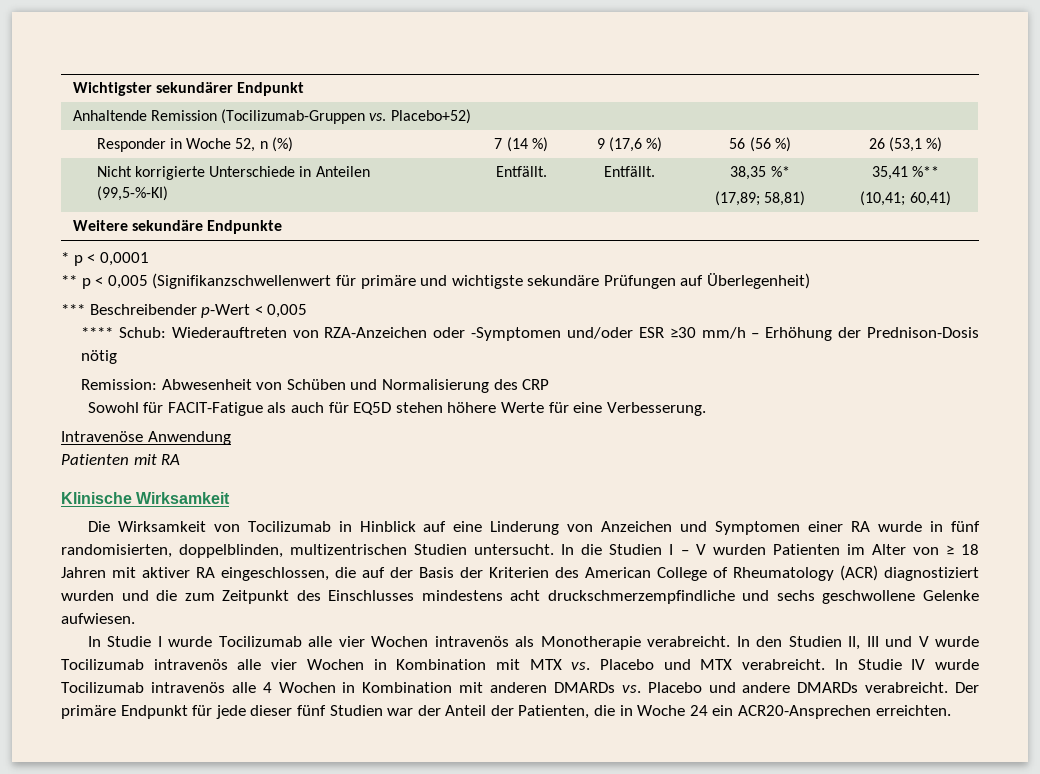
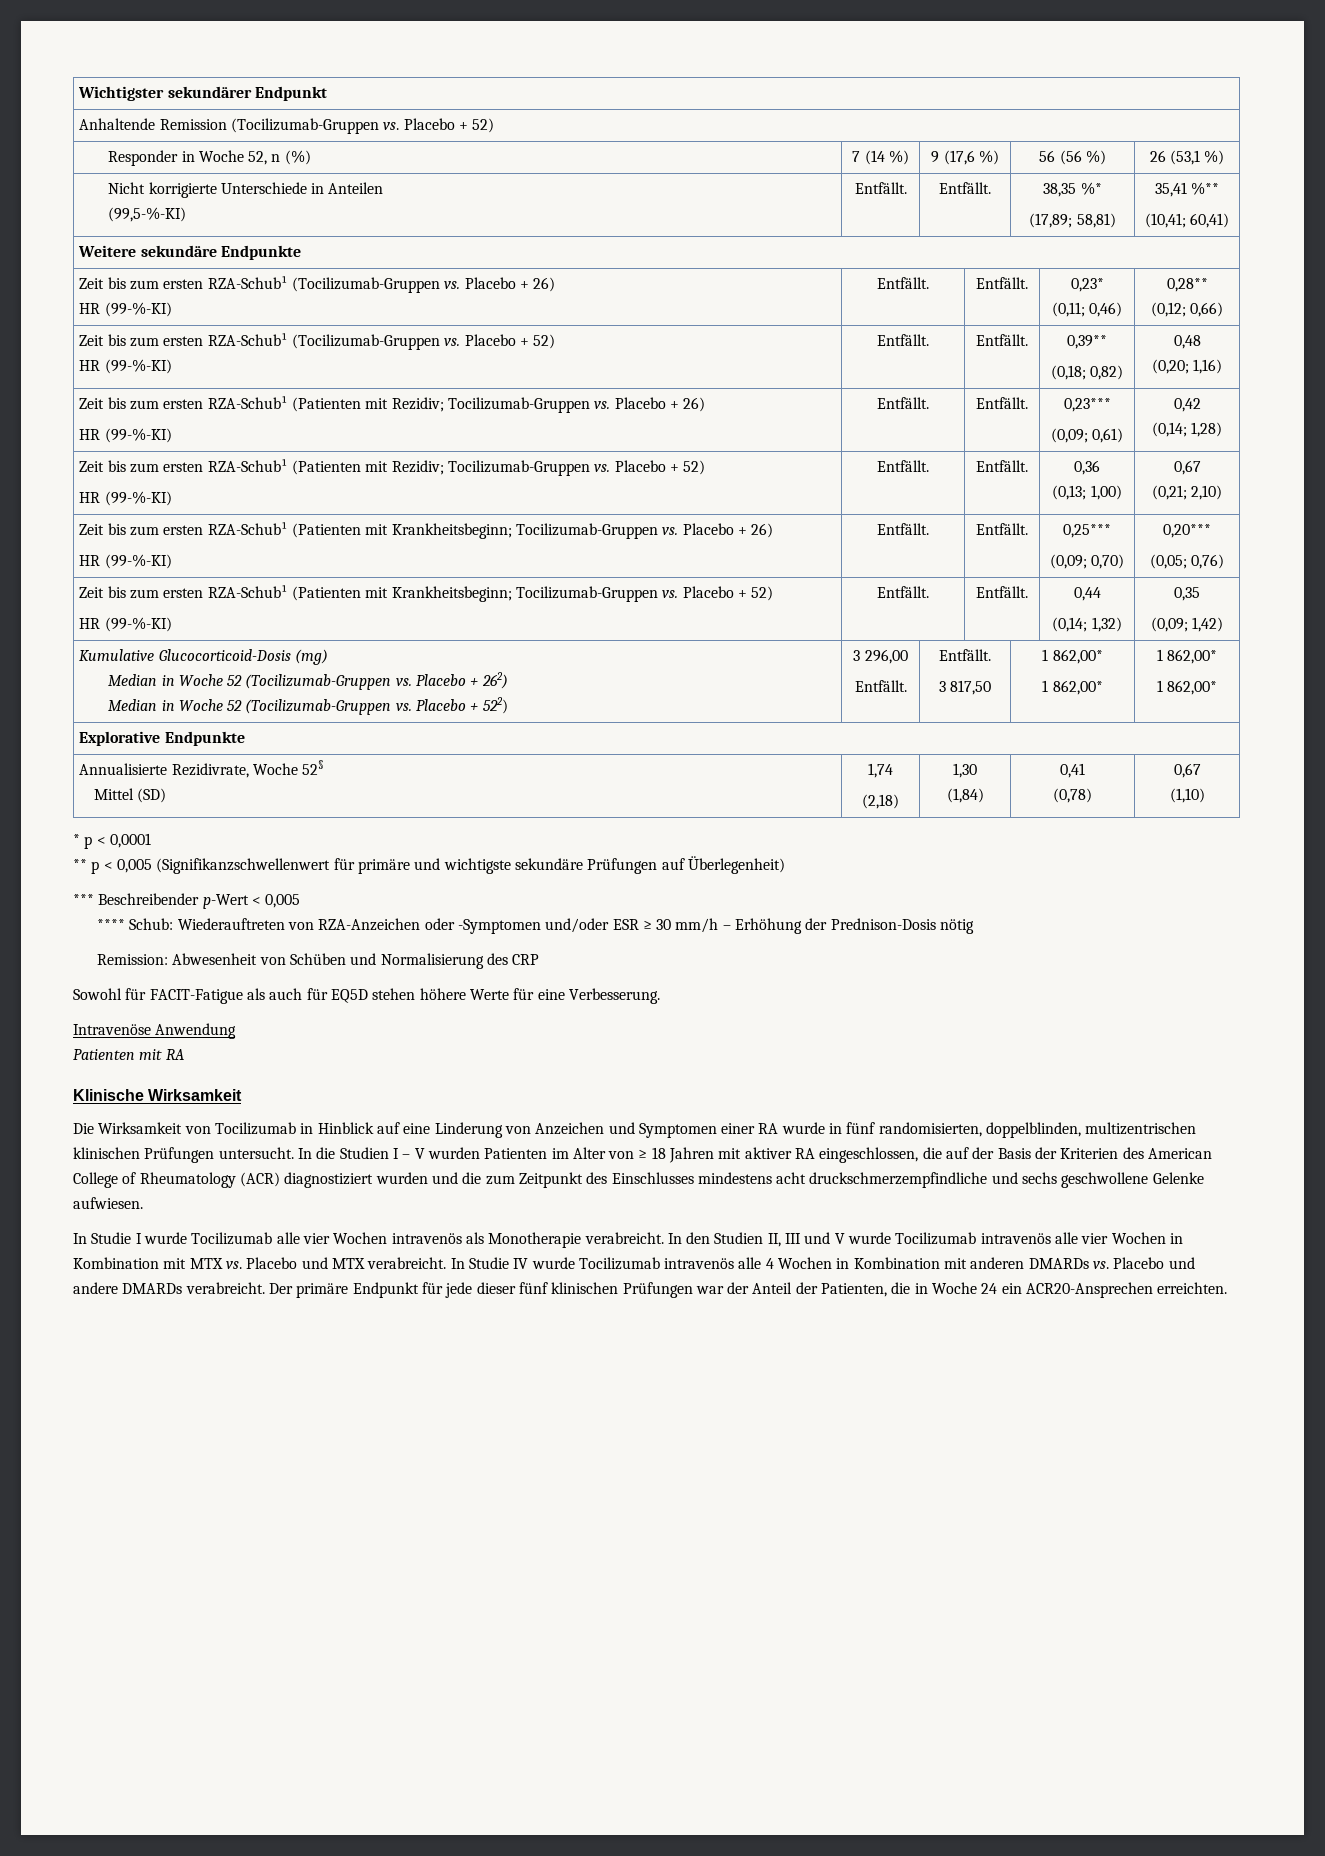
[390,109,471,124] Placebo+52) -> [403,118,495,133] Placebo + 52)
(283, 227) none -> [79,276,556,293] [79,302,172,317] [877,277,929,289] [976,277,1028,289] [1070,278,1104,292] [1051,302,1123,317] [1166,278,1208,292] [1150,302,1224,317] [79,333,556,350] [79,359,172,374] [877,334,929,346] [976,334,1028,346] [1067,335,1107,349] [1050,365,1124,380] [1173,335,1201,349] [1151,359,1223,374] [79,396,706,413] [79,428,172,443] [877,397,929,409] [976,397,1028,409] [1063,398,1111,412] [1050,428,1124,443] [1173,398,1201,412] [1151,422,1223,437] [79,459,706,476] [79,491,172,506] [877,460,929,472] [976,460,1028,472] [1074,460,1100,475] [1052,485,1122,500] [1173,460,1201,475] [1151,485,1223,500] [79,522,774,539] [79,554,172,569] [877,523,929,535] [976,523,1028,535] [1063,524,1111,538] [1049,554,1125,569] [1163,524,1211,538] [1149,554,1225,569] [79,585,774,602] [79,617,172,632] [877,586,929,598] [976,586,1028,598] [1073,587,1101,601] [1052,617,1122,632] [1174,587,1200,601] [1150,617,1224,632] [79,649,329,665] [108,672,508,690] [108,697,508,715] [853,649,908,664] [854,680,907,692] [939,649,991,661] [938,680,992,695] [1042,649,1103,664] [1042,680,1103,695] [1156,649,1218,664] [1156,680,1218,695] [79,731,245,746] [79,760,325,778] [93,788,167,803] [868,763,893,778] [862,794,899,809] [953,763,977,778] [946,788,984,803] [1060,763,1085,778] [1053,788,1092,803] [1173,763,1201,778] [1169,788,1205,803] // Zeit bis zum ersten RZA-Schub¹ (Tocilizumab-Gruppen vs. Placebo + 26) // HR (99-%-KI) | Entfällt. | Entfällt. | 0,23* // (0,11; 0,46) | 0,28** // (0,12; 0,66) // Zeit bis zum ersten RZA-Schub¹ (Tocilizumab-Gruppen vs. Placebo + 52) // HR (99-%-KI) | Entfällt. | Entfällt. | 0,39** // (0,18; 0,82) | 0,48 // (0,20; 1,16) // Zeit bis zum ersten RZA-Schub¹ (Patienten mit Rezidiv; Tocilizumab-Gruppen vs. Placebo + 26) // HR (99-%-KI) | Entfällt. | Entfällt. | 0,23*** // (0,09; 0,61) | 0,42 // (0,14; 1,28) // Zeit bis zum ersten RZA-Schub¹ (Patienten mit Rezidiv; Tocilizumab-Gruppen vs. Placebo + 52) // HR (99-%-KI) | Entfällt. | Entfällt. | 0,36 // (0,13; 1,00) | 0,67 // (0,21; 2,10) // Zeit bis zum ersten RZA-Schub¹ (Patienten mit Krankheitsbeginn; Tocilizumab-Gruppen vs. Placebo + 26) // HR (99-%-KI) | Entfällt. | Entfällt. | 0,25*** // (0,09; 0,70) | 0,20*** // (0,05; 0,76) // Zeit bis zum ersten RZA-Schub¹ (Patienten mit Krankheitsbeginn; Tocilizumab-Gruppen vs. Placebo + 52) // HR (99-%-KI) | Entfällt. | Entfällt. | 0,44 // (0,14; 1,32) | 0,35 // (0,09; 1,42) // Kumulative Glucocorticoid-Dosis (mg) // Median in Woche 52 (Tocilizumab-Gruppen vs. Placebo + 262) // Median in Woche 52 (Tocilizumab-Gruppen vs. Placebo + 522) | 3 296,00 // Entfällt. | Entfällt. // 3 817,50 | 1 862,00* // 1 862,00* | 1 862,00* // 1 862,00* // Explorative Endpunkte // Annualisierte Rezidivrate, Woche 52§ // Mittel (SD) | 1,74 // (2,18) | 1,30 // (1,84) | 0,41 // (0,78) | 0,67 // (1,10)
[669,327,696,338] ≥30 -> [642,919,672,930] ≥ 30
[414,544,468,555] Studien -> [73,1147,215,1163] klinischen Prüfungen
[329,705,383,716] Studien -> [551,1282,693,1298] klinischen Prüfungen

